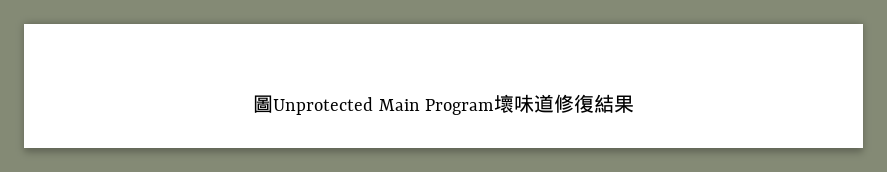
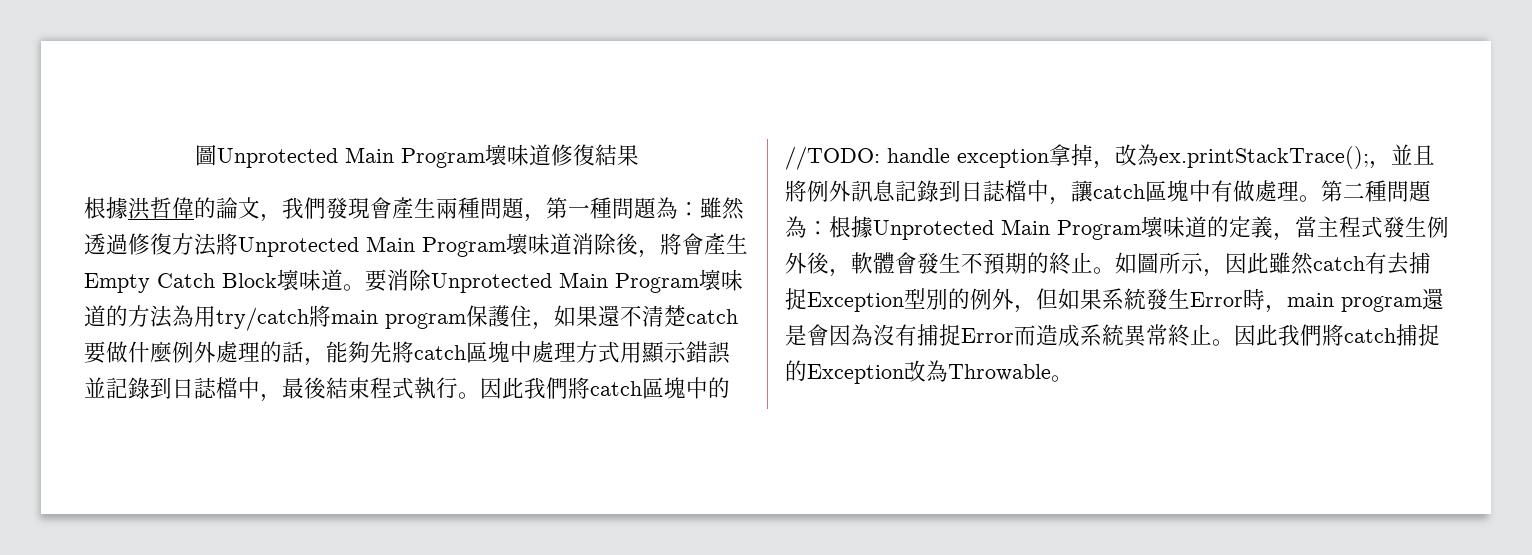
(634, 104) none -> [84,197,744,222] [84,233,748,258] [84,269,743,293] [84,305,738,331] [84,341,730,366] [84,377,730,402] [785,144,1435,170] [785,180,1431,205] [785,216,1449,241] [785,252,1431,277] [785,288,1444,313] [785,324,1440,347] [785,360,1073,384] // 根據洪哲偉的論文，我們發現會產生兩種問題，第一種問題為：雖然透過修復方法將Unprotected Main Program壞味道消除後，將會產生Empty Catch Block壞味道。要消除Unprotected Main Program壞味道的方法為用try/catch將main program保護住，如果還不清楚catch要做什麼例外處理的話，能夠先將catch區塊中處理方式用顯示錯誤並記錄到日誌檔中，最後結束程式執行。因此我們將catch區塊中的//TODO: handle exception拿掉，改為ex.printStackTrace();，並且將例外訊息記錄到日誌檔中，讓catch區塊中有做處理。第二種問題為：根據Unprotected Main Program壞味道的定義，當主程式發生例外後，軟體會發生不預期的終止。如圖所示，因此雖然catch有去捕捉Exception型別的例外，但如果系統發生Error時，main program還是會因為沒有捕捉Error而造成系統異常終止。因此我們將catch捕捉的Exception改為Throwable。

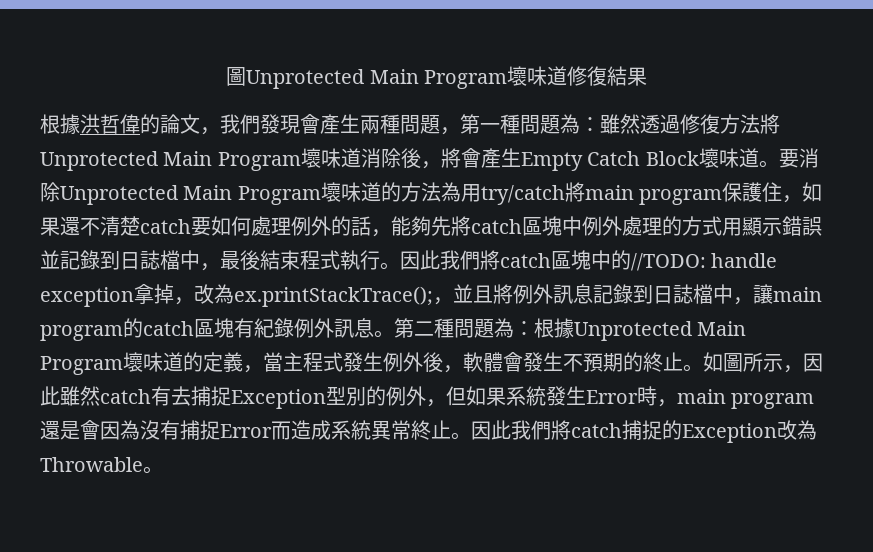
[106,341,260,364] 做什麼例外處理 -> [211,216,331,236] 如何處理例外
[532,341,576,363] 處理 -> [582,216,682,236] 例外處理的
[1093,180,1299,202] catch區塊中有做處理 -> [773,287,822,302] [40,318,374,341] main program的catch區塊有紀錄例外訊息

